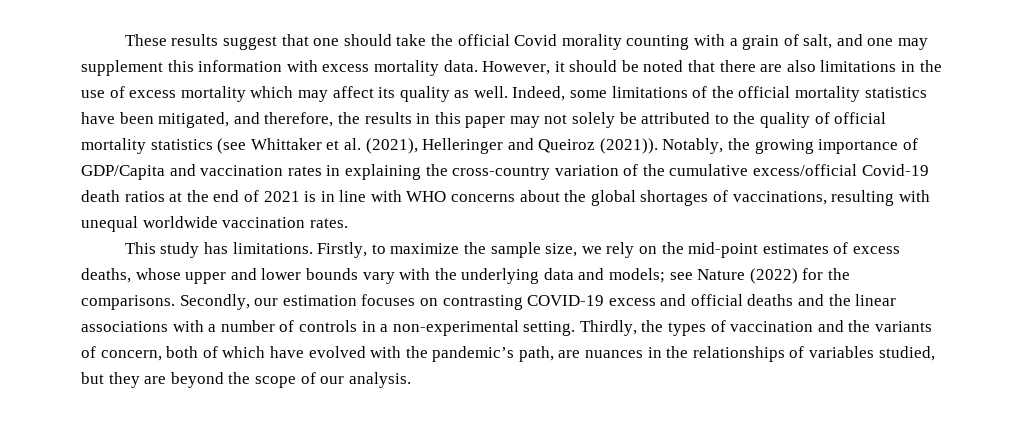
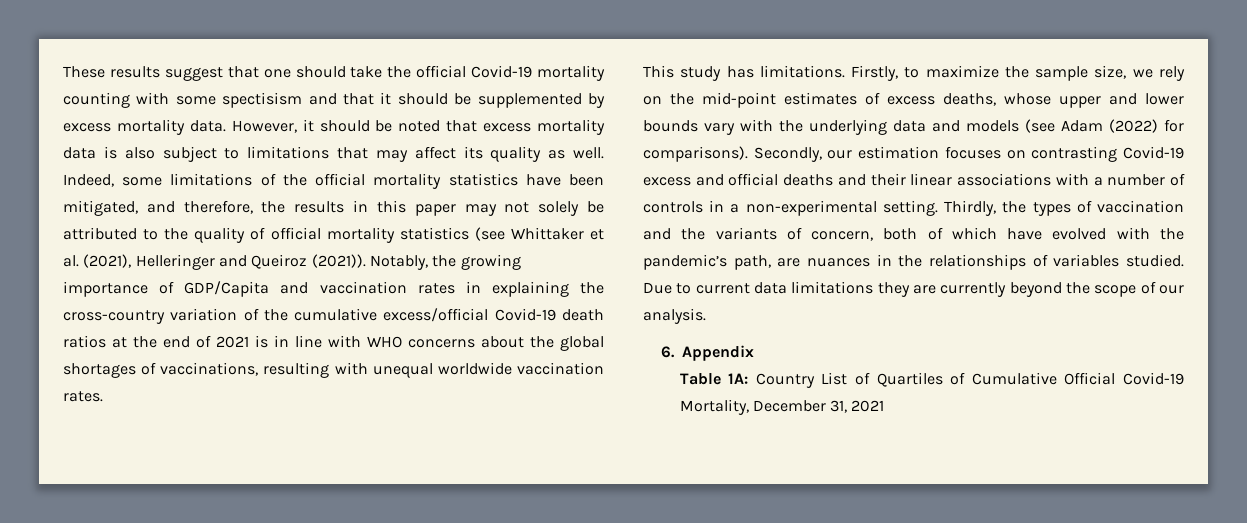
[514,34,929,50] [81,60,318,76] Covid morality counting with a grain of salt, and one may supplement this information with -> [471,65,605,81] [63,92,605,108] Covid-19 mortality counting with some spectisism and that it should be supplemented by
[719,60,942,72] [81,86,294,102] there are also limitations in the use of excess mortality which -> [483,119,606,135] [63,146,368,162] excess mortality data is also subject to limitations that
[609,268,851,284] [81,295,175,310] models; see Nature (2022) for the comparisons. -> [966,119,1184,133] [643,146,748,162] models (see Adam (2022) for comparisons).
[527,295,605,306] COVID-19 -> [1123,146,1184,159] Covid-19
[828,294,851,306] the -> [870,173,906,186] their
[878,346,935,361] [81,372,104,384] studied, but -> [1126,254,1184,267] [643,281,874,294] studied. Due to current data limitations
(167, 380) none -> [940,282,1007,297] currently
(411, 380) none -> [661,345,755,361] [679,372,1184,388] [679,399,885,415] // 6. Appendix // Table 1A: Country List of Quartiles of Cumulative Official Covid-19 Mortality, December 31, 2021

